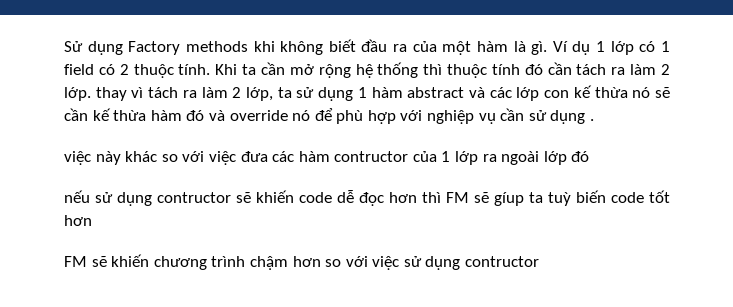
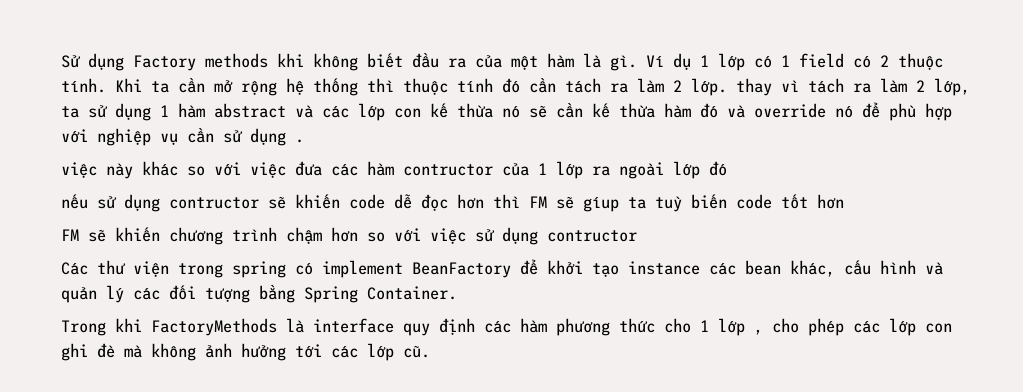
(540, 261) none -> [61,259,943,278] [61,284,457,303] [61,318,952,336] [61,343,430,361] // Các thư viện trong spring có implement BeanFactory để khởi tạo instance các bean khác, cấu hình và quản lý các đối tượng bằng Spring Container. // Trong khi FactoryMethods là interface quy định các hàm phương thức cho 1 lớp , cho phép các lớp con ghi đè mà không ảnh hưởng tới các lớp cũ.

